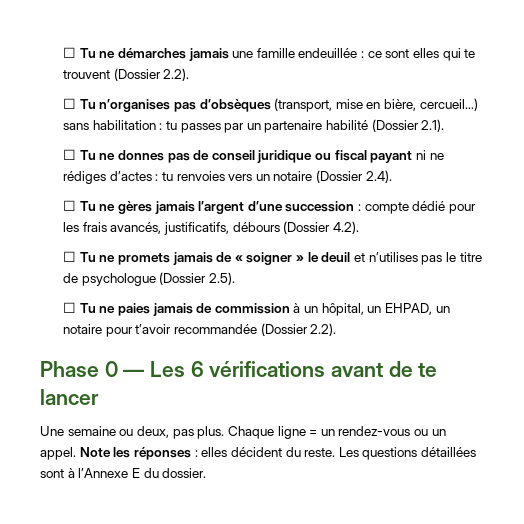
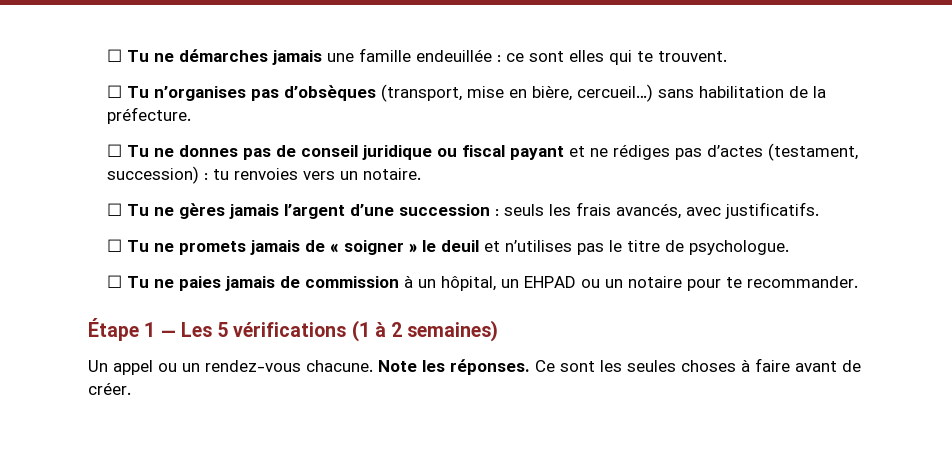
[62,68,190,81] trouvent (Dossier 2.2). -> [657,51,727,62] trouvent.
[159,119,445,133] : tu passes par un partenaire habilité (Dossier 2.1). -> [788,86,826,98] [106,107,191,124] de la préfecture.
[416,150,427,160] ni -> [568,146,585,157] et
[109,171,152,181] d’actes -> [674,143,858,161] [106,166,199,184] pas d’actes (testament, succession)
[273,170,392,183] notaire (Dossier 2.4). -> [362,168,421,180] notaire.
[364,201,477,214] [62,221,359,235] compte dédié pour les frais avancés, justificatifs, débours (Dossier 4.2). -> [503,202,819,219] seuls les frais avancés, avec justificatifs.
[81,272,235,286] psychologue (Dossier 2.5). -> [688,240,789,255] psychologue.
[385,303,433,315] EHPAD, -> [523,276,600,288] EHPAD ou
[135,323,337,336] [40,361,438,377] [40,389,99,405] [40,426,446,439] [40,447,477,460] [40,468,207,478] t’avoir recommandée (Dossier 2.2). // Phase 0 — Les 6 vérifications avant de te lancer // Une semaine ou deux, pas plus. Chaque ligne = un rendez-vous ou un appel. Note les réponses : elles décident du reste. Les questions détaillées sont à l’Annexe E du dossier. -> [725,276,858,288] [88,318,499,342] [88,358,861,375] [88,382,131,395] te recommander. // Étape 1 — Les 5 vérifications (1 à 2 semaines) // Un appel ou un rendez-vous chacune. Note les réponses. Ce sont les seules choses à faire avant de créer.

